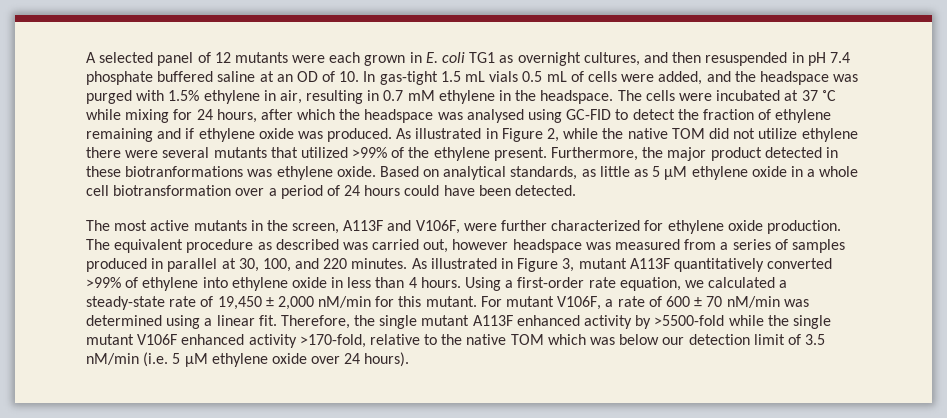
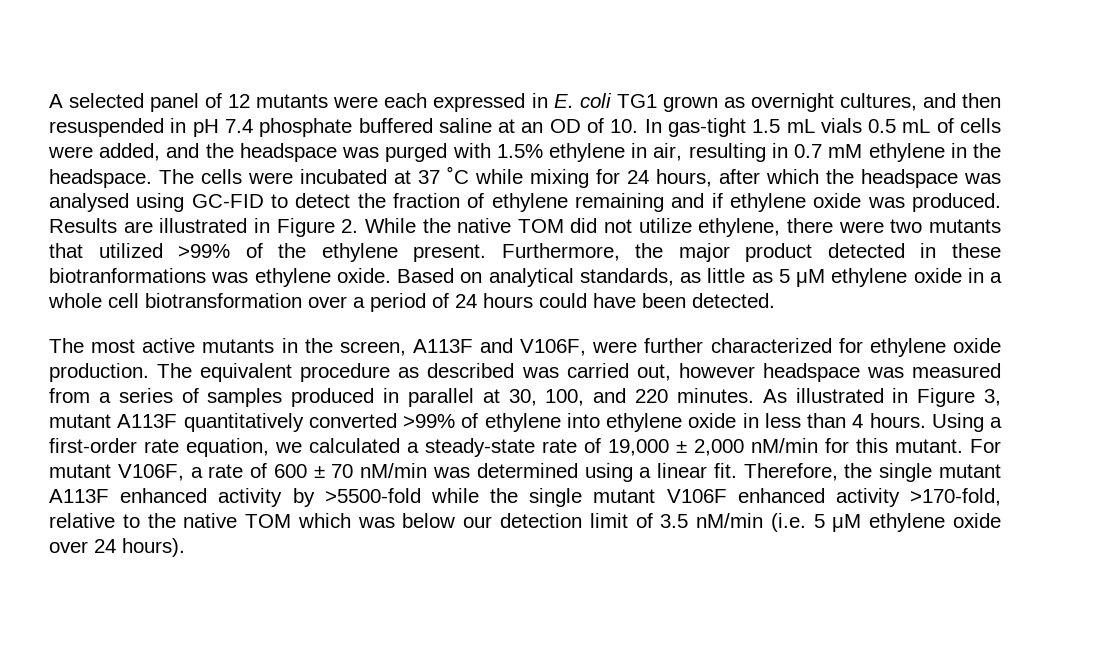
[364,55,406,66] grown -> [433,93,526,112] expressed
(496, 57) none -> [662,96,718,112] grown
[396,128,599,142] As illustrated in Figure 2, while -> [49,218,416,237] Results are illustrated in Figure 2. While
[801,128,858,142] ethylene -> [698,218,781,237] ethylene,
[162,147,210,158] several -> [890,219,923,233] two
[217,296,262,310] 19,450 -> [608,439,669,456] 19,000

